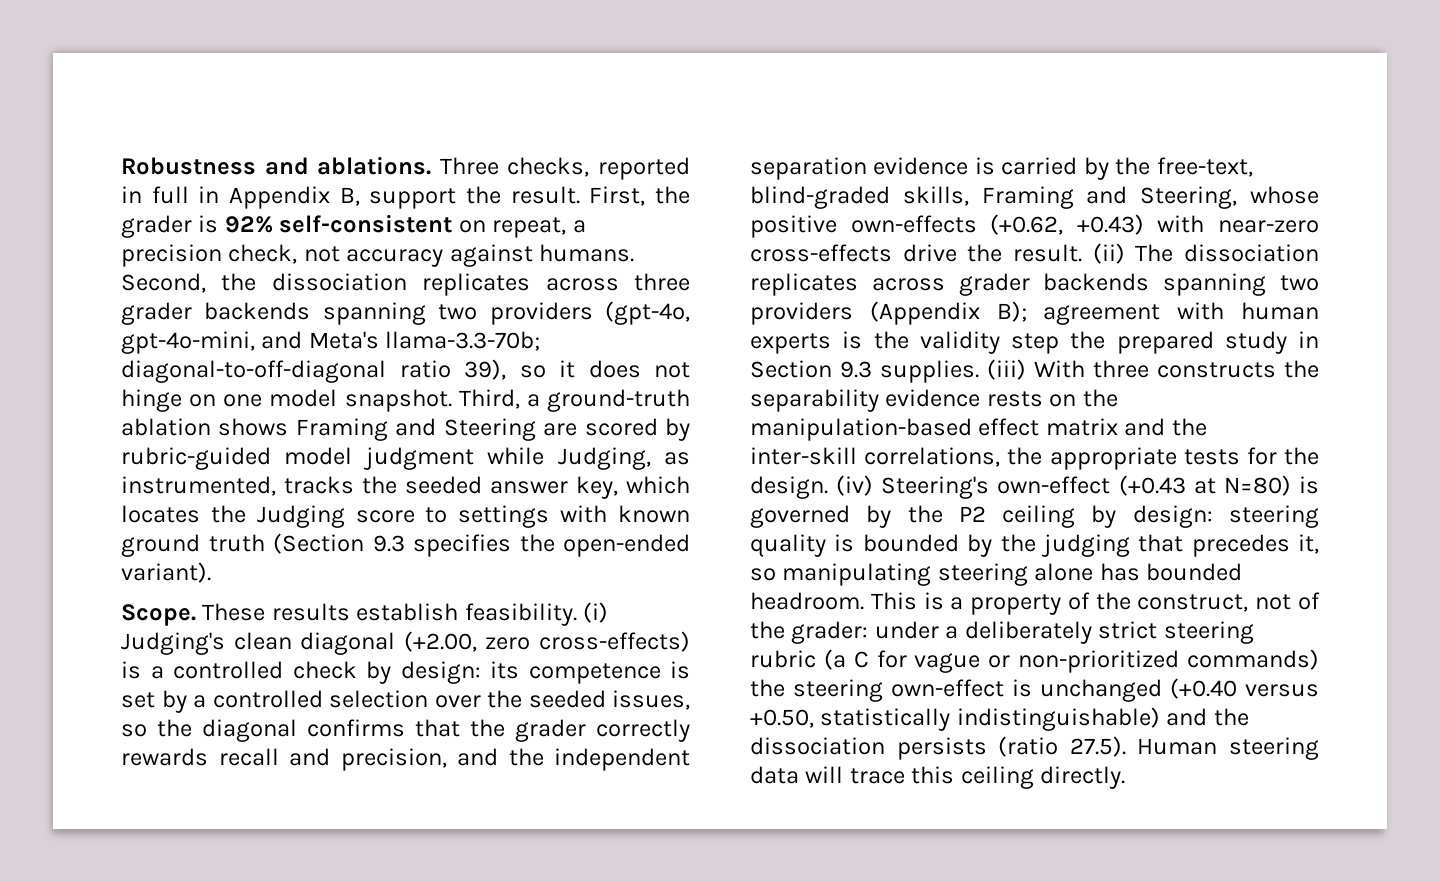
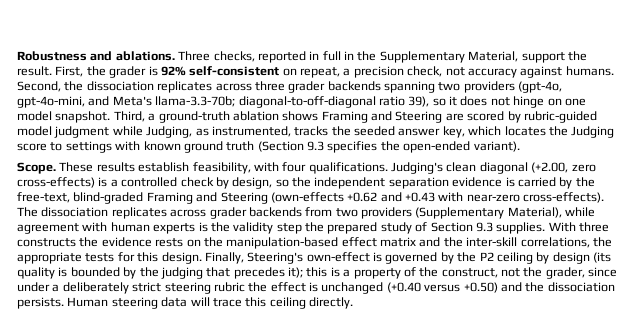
[228,186,360,209] Appendix B, -> [357,51,519,63] the Supplementary Material,
[464,602,609,626] feasibility. (i) -> [192,162,388,174] feasibility, with four qualifications.
[400,661,690,684] [121,690,690,713] [121,719,690,742] [121,748,498,771] design: its competence is set by a controlled selection over the seeded issues, so the diagonal confirms that the grader correctly rewards recall and precision, and -> [232,177,289,189] design, so
[902,186,1319,209] [750,214,1319,238] [750,243,1125,264] skills, Framing and Steering, whose positive own-effects (+0.62, +0.43) with near-zero cross-effects drive the result. (ii) -> [146,192,605,204] Framing and Steering (own-effects +0.62 and +0.43 with near-zero cross-effects).
[1163,273,1319,296] [750,301,1027,325] spanning two providers (Appendix B); -> [305,207,596,219] from two providers (Supplementary Material), while
[1298,331,1319,348] in -> [415,222,428,232] of
[987,359,1026,380] (iii) -> (546, 228) none
[750,389,879,412] separability -> (99, 242) none
[1284,447,1319,465] [750,475,1291,499] the design. (iv) Steering's own-effect (+0.43 at N=80) -> [137,252,370,264] this design. Finally, Steering's own-effect
[1132,505,1319,528] design: steering -> [552,252,611,264] design (its
[1298,534,1319,554] [750,563,1243,586] [750,592,917,610] it, so manipulating steering alone has bounded headroom. This -> [288,267,328,278] it); this
[1298,592,1320,610] [750,621,869,644] of the grader: -> [523,267,618,279] the grader, since
[823,649,1319,673] [750,678,1319,702] [750,707,1249,731] [750,736,1126,760] (a C for vague or non-prioritized commands) the steering own-effect is unchanged (+0.40 versus +0.50, statistically indistinguishable) and the dissociation persists (ratio 27.5). -> [248,282,615,294] [17,297,64,309] the effect is unchanged (+0.40 versus +0.50) and the dissociation persists.

